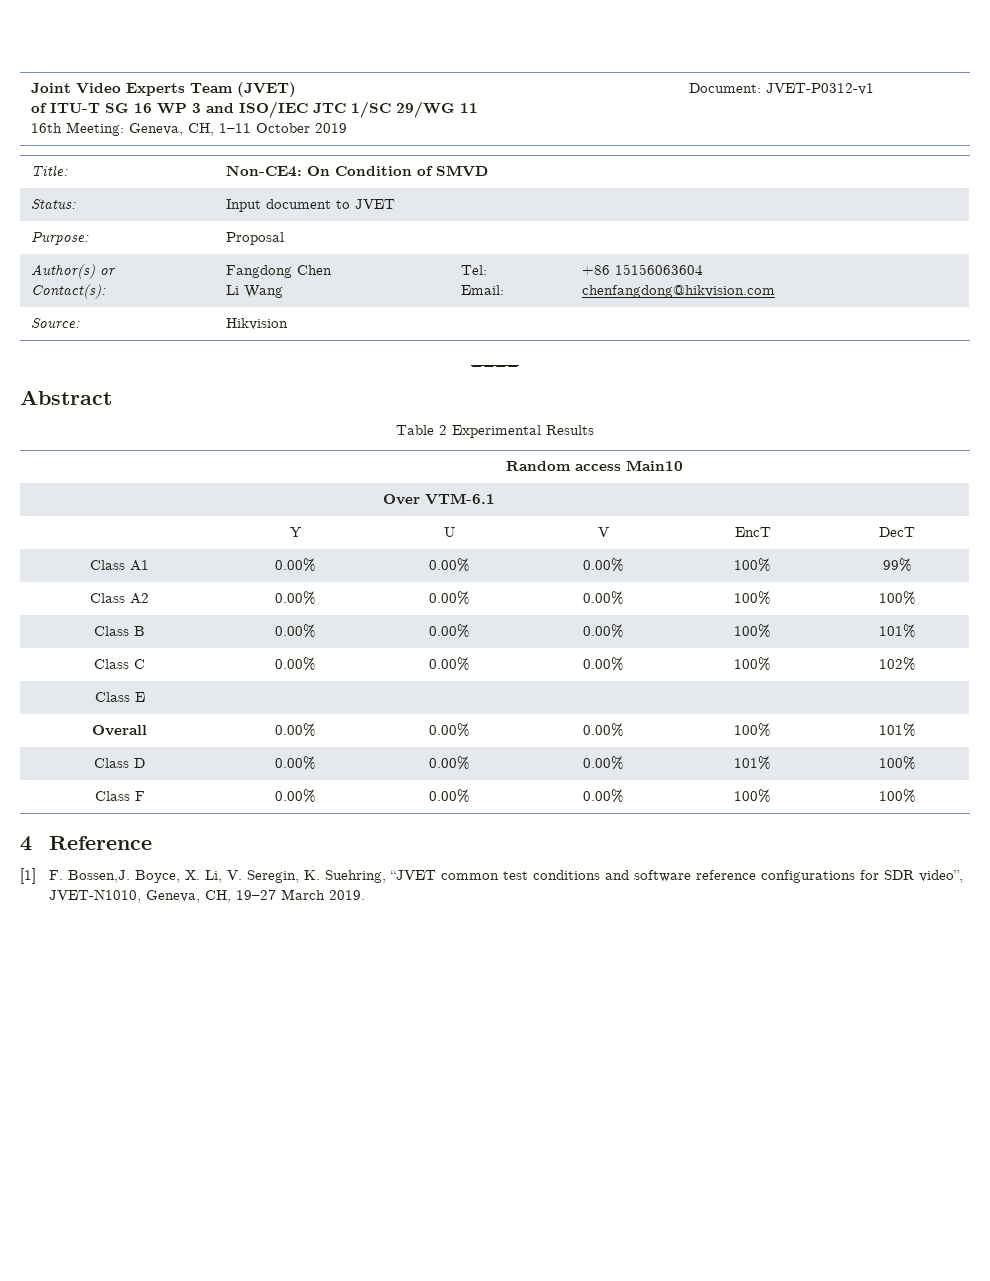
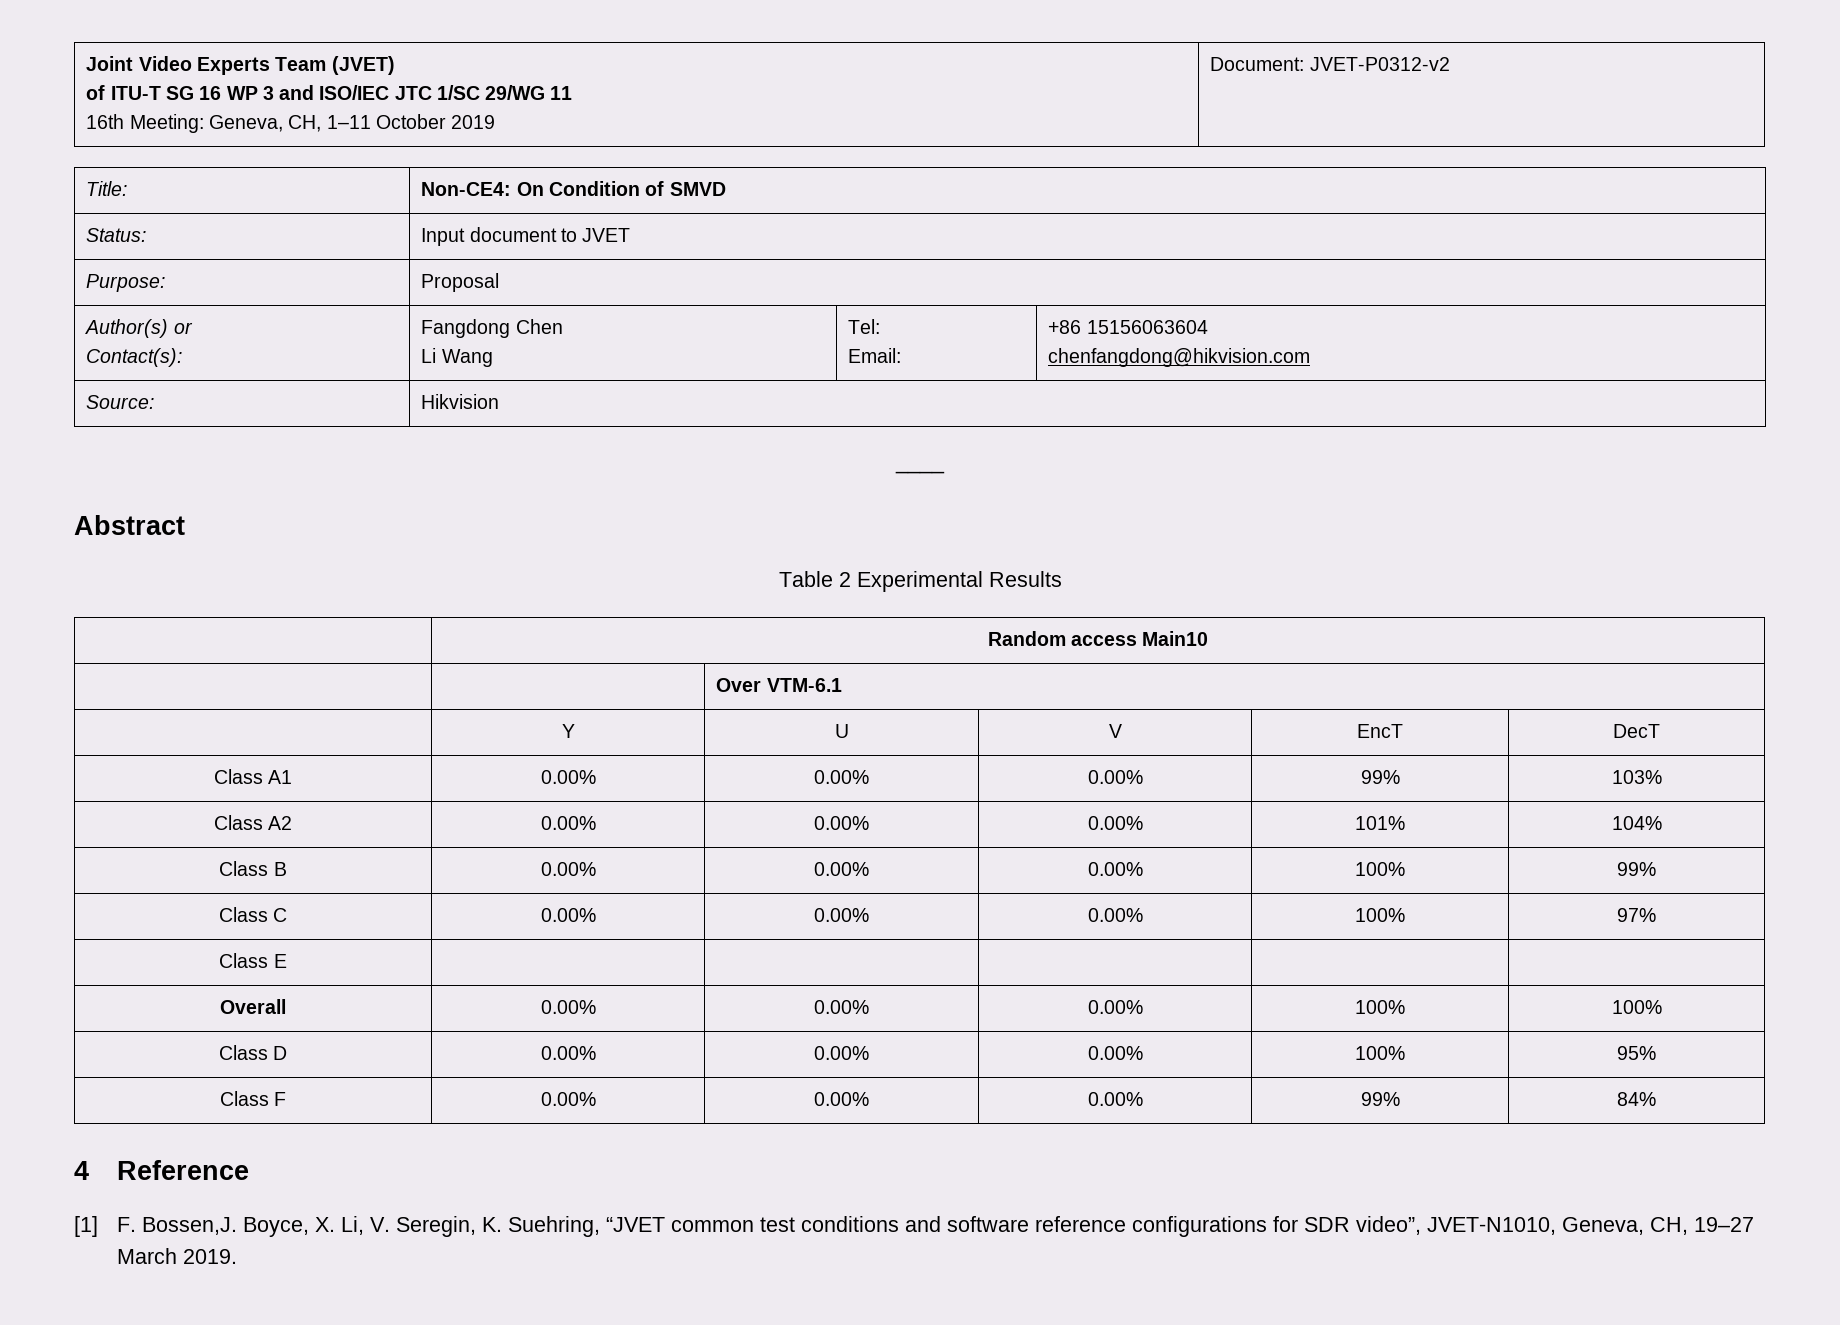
[765,83,874,95] JVET-P0312-v1 -> [1309,57,1450,71] JVET-P0312-v2
[734,558,771,572] [882,558,912,572] 100% | 99% -> [1360,770,1400,784] [1611,770,1662,784] 99% | 103%
[734,591,771,605] [878,591,916,605] 100% | 100% -> [1355,816,1405,830] [1611,816,1662,830] 101% | 104%
[878,624,916,638] 101% -> [1617,862,1656,876] 99%
[878,657,916,671] 102% -> [1617,908,1656,922] 97%
[878,723,916,737] 101% -> [1611,1000,1662,1014] 100%
[734,756,771,770] [878,756,916,770] 101% | 100% -> [1355,1046,1405,1060] [1617,1046,1656,1060] 100% | 95%
[734,789,771,803] [878,789,916,803] 100% | 100% -> [1360,1092,1400,1106] [1617,1092,1656,1106] 99% | 84%

